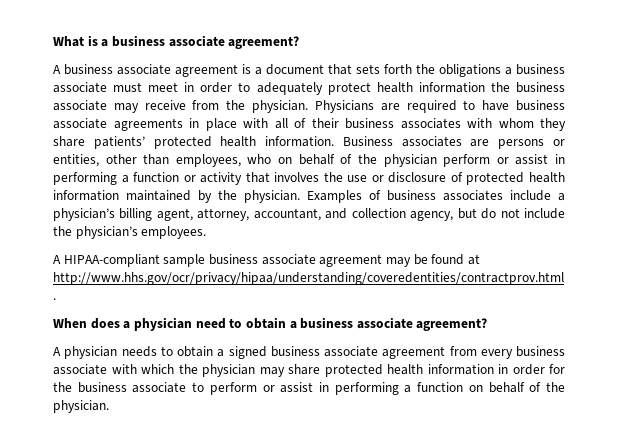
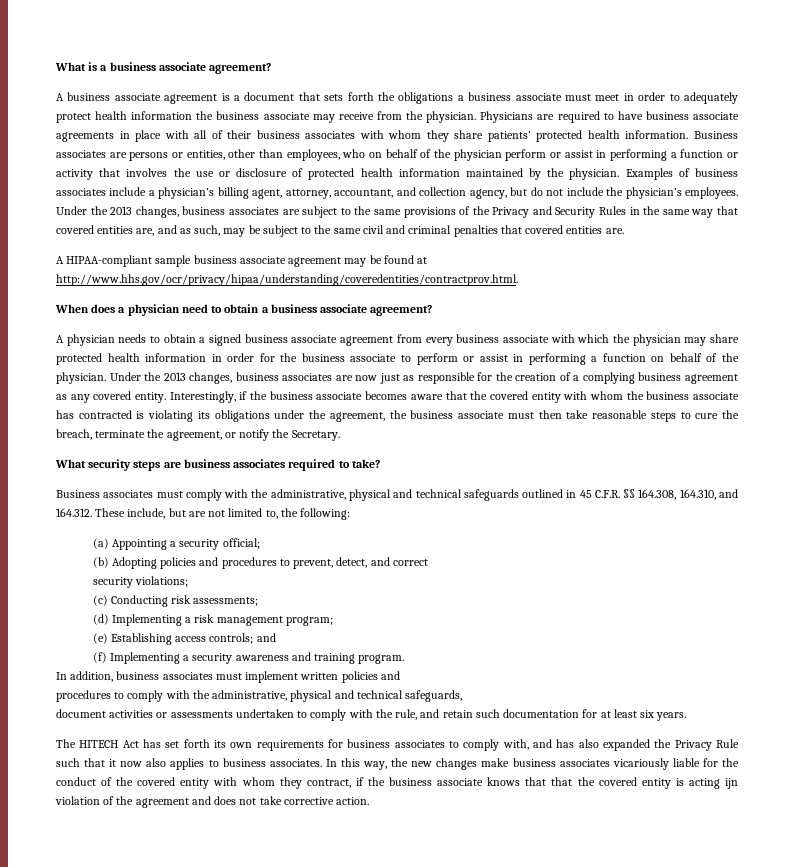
(207, 232) none -> [56,206,738,218] [56,225,624,237] Under the 2013 changes, business associates are subject to the same provisions of the Privacy and Security Rules in the same way that covered entities are, and as such, may be subject to the same civil and criminal penalties that covered entities are.
(109, 406) none -> [109,372,738,384] [56,391,739,403] [56,410,739,422] [56,429,340,441] [55,459,380,471] [56,489,739,501] [56,508,351,520] [92,538,260,550] [92,557,428,569] [92,576,188,588] [92,595,259,607] [92,614,333,626] [92,633,276,645] [92,652,405,664] [56,671,400,683] [56,690,463,702] [56,709,687,721] [56,739,739,751] [56,758,739,770] [56,777,738,789] [55,796,370,808] Under the 2013 changes, business associates are now just as responsible for the creation of a complying business agreement as any covered entity. Interestingly, if the business associate becomes aware that the covered entity with whom the business associate has contracted is violating its obligations under the agreement, the business associate must then take reasonable steps to cure the breach, terminate the agreement, or notify the Secretary. // What security steps are business associates required to take? // Business associates must comply with the administrative, physical and technical safeguards outlined in 45 C.F.R. §§ 164.308, 164.310, and 164.312. These include, but are not limited to, the following: // (a) Appointing a security official; // (b) Adopting policies and procedures to prevent, detect, and correct // security violations; // (c) Conducting risk assessments; // (d) Implementing a risk management program; // (e) Establishing access controls; and // (f) Implementing a security awareness and training program. // In addition, business associates must implement written policies and // procedures to comply with the administrative, physical and technical safeguards, // document activities or assessments undertaken to comply with the rule, and retain such documentation for at least six years. // The HITECH Act has set forth its own requirements for business associates to comply with, and has also expanded the Privacy Rule such that it now also applies to business associates. In this way, the new changes make business associates vicariously liable for the conduct of the covered entity with whom they contract, if the business associate knows that that the covered entity is acting ijn violation of the agreement and does not take corrective action.

